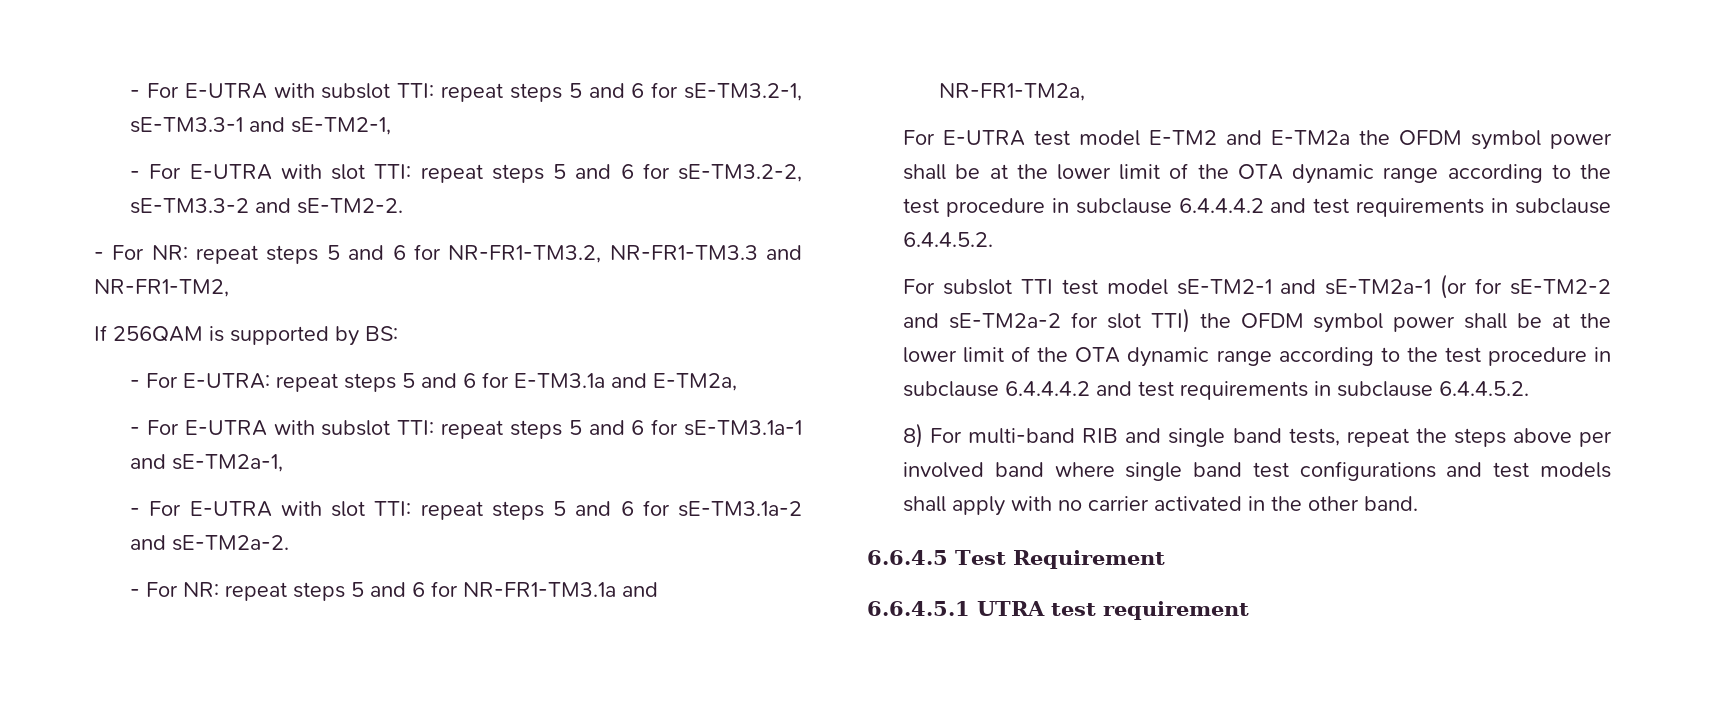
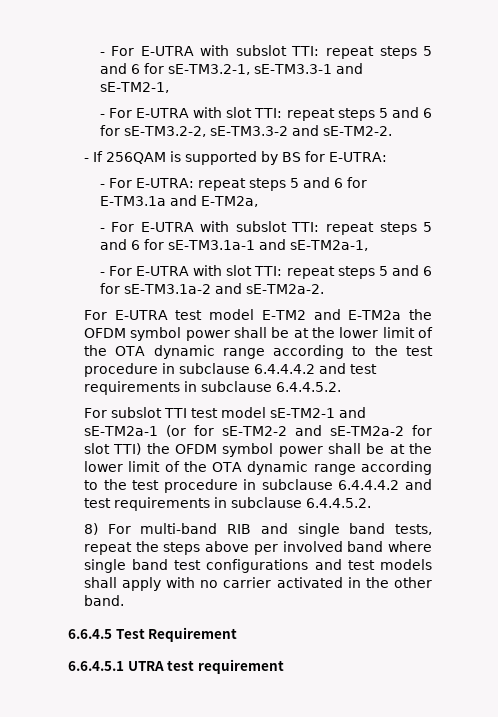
[112,244,802,264] [94,279,230,297] For NR: repeat steps 5 and 6 for NR-FR1-TM3.2, NR-FR1-TM3.3 and NR-FR1-TM2, // -> (89, 160) none
[365,326,399,341] BS: -> [281,151,387,162] BS for E-UTRA:
[130,581,659,601] [939,83,1086,101] // - For NR: repeat steps 5 and 6 for NR-FR1-TM3.1a and NR-FR1-TM2a, -> (324, 289) none

